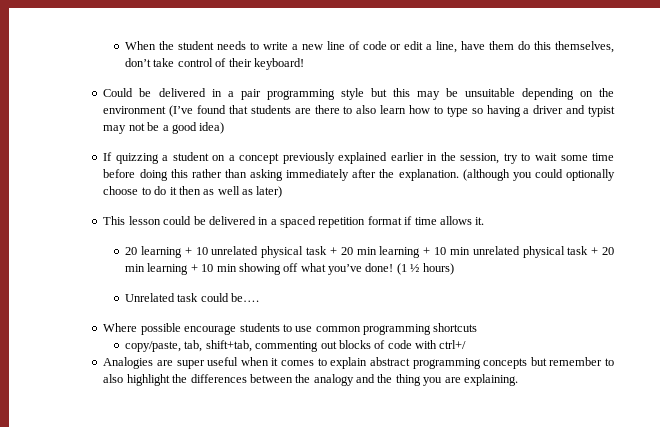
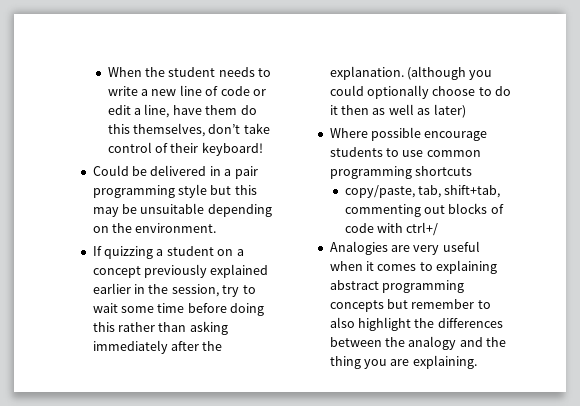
[103,105,616,117] [103,122,225,134] environment (I’ve found that students are there to also learn how to type so having a driver and typist may not be a good idea) -> [135,223,217,233] environment.
[103,216,485,228] [125,246,614,258] [125,263,454,275] [125,293,260,302] // This lesson could be delivered in a spaced repetition format if time allows it. // 20 learning + 10 unrelated physical task + 20 min learning + 10 min unrelated physical task + 20 min learning + 10 min showing off what you’ve done! (1 ½ hours) // Unrelated task could be…. -> (466, 111) none
[176,360,205,369] super -> [413,245,440,255] very
[330,357,368,369] explain -> [436,260,498,274] explaining

